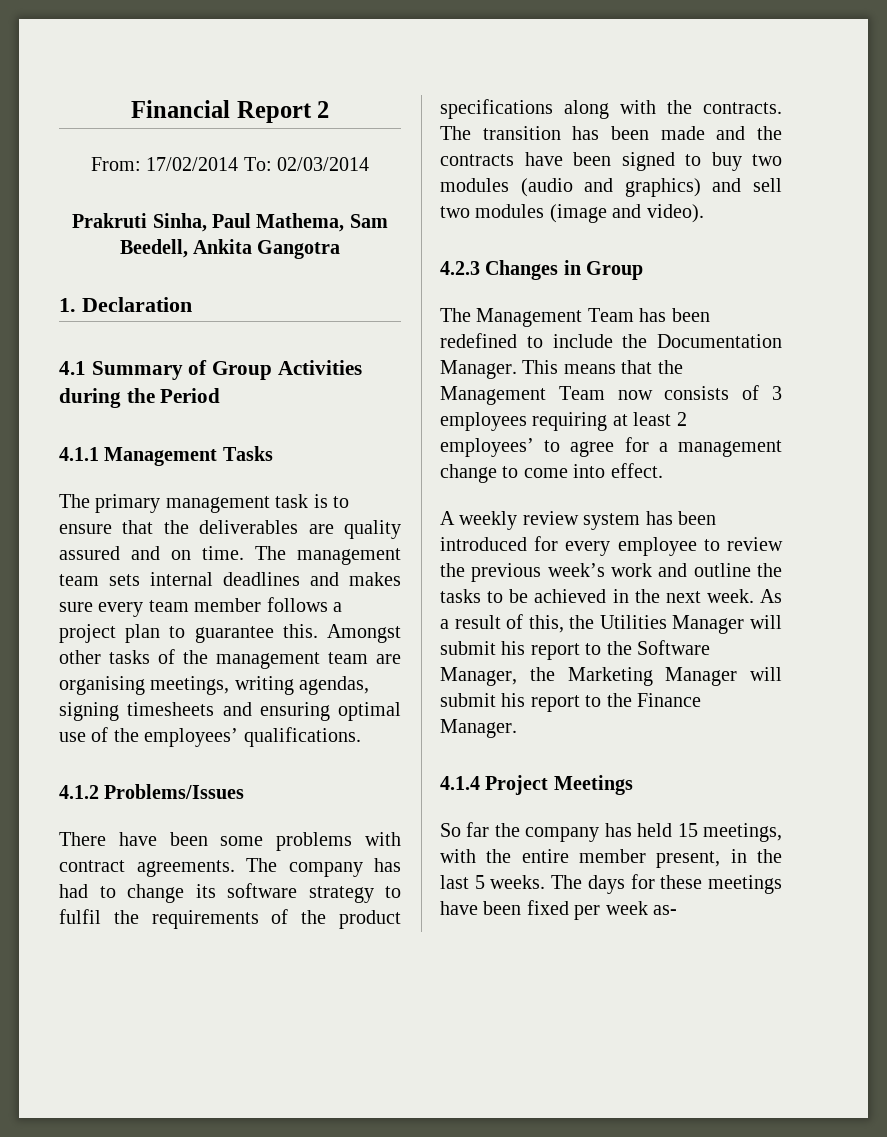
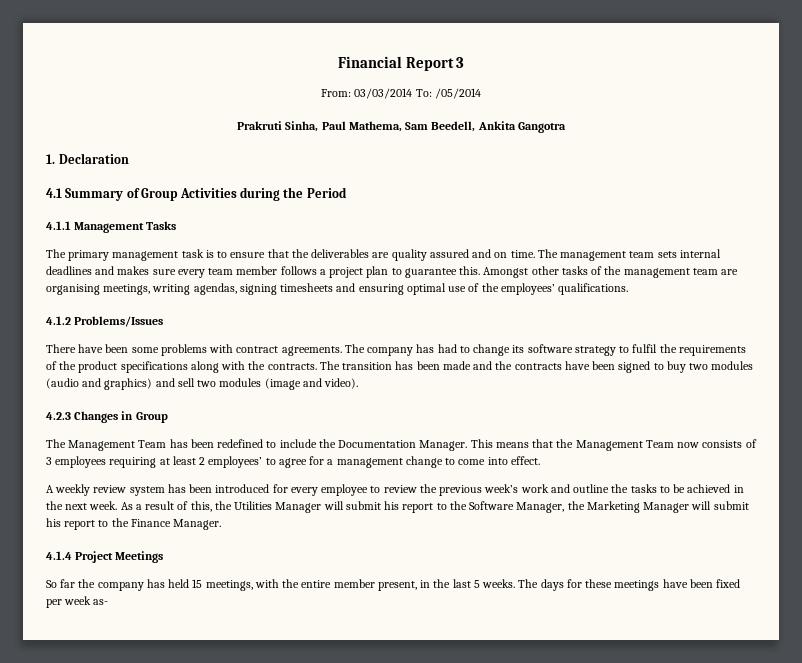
[317,101,330,118] 2 -> [456,57,465,68] 3
[146,157,370,171] 17/02/2014 To: 02/03/2014 -> [354,88,481,99] 03/03/2014 To: /05/2014

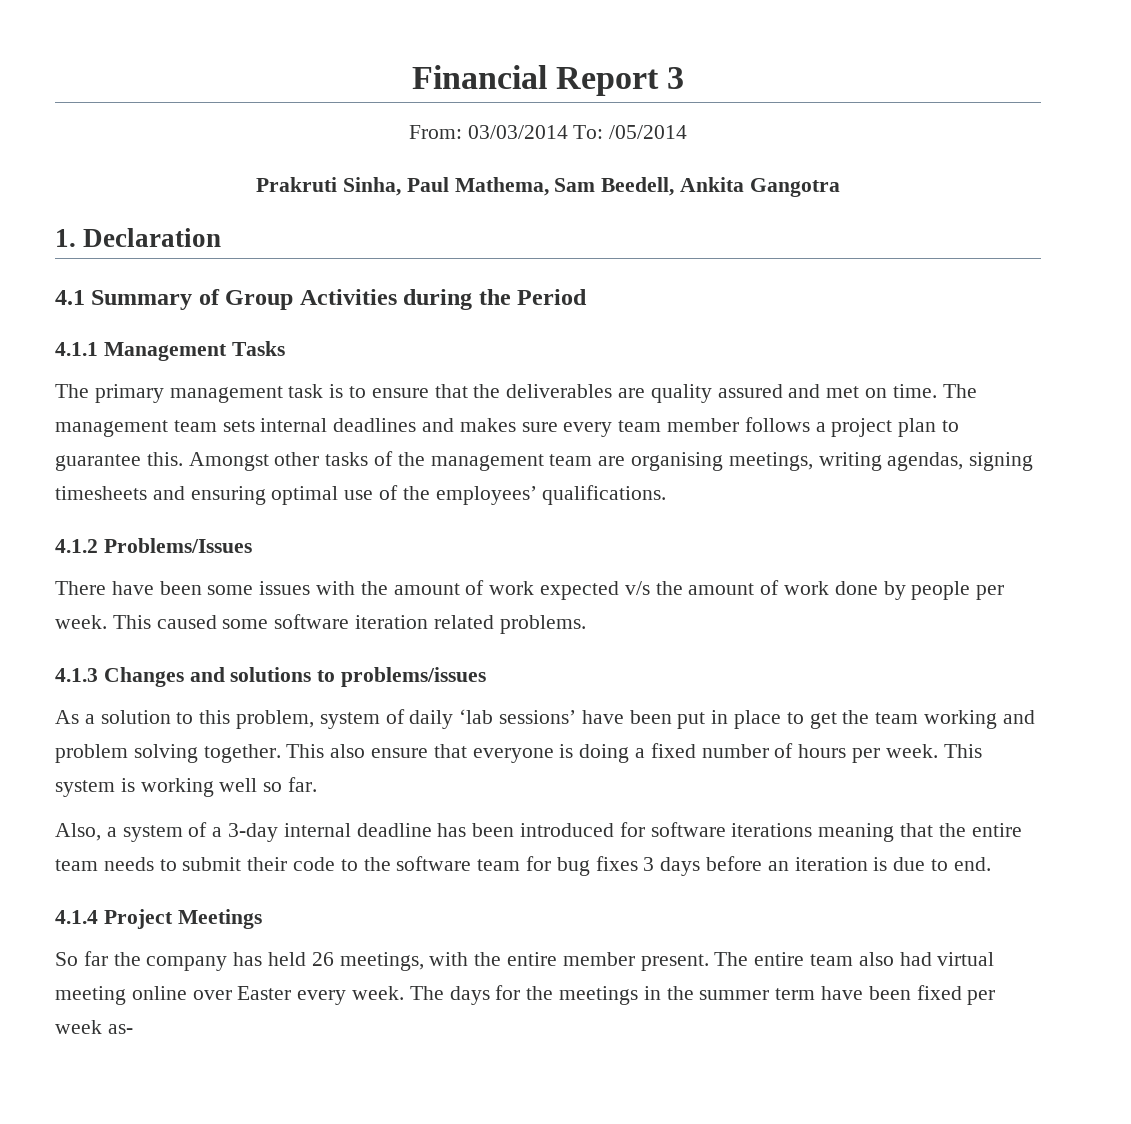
(492, 253) none -> [826,386,860,398] met
[160,344,746,356] [46,361,754,373] [46,378,359,390] [46,411,168,423] [46,439,757,451] [46,456,540,468] [46,484,744,496] [46,501,749,513] [46,518,222,530] problems with contract agreements. The company has had to change its software strategy to fulfil the requirements of the product specifications along with the contracts. The transition has been made and the contracts have been signed to buy two modules (audio and graphics) and sell two modules (image and video). // 4.2.3 Changes in Group // The Management Team has been redefined to include the Documentation Manager. This means that the Management Team now consists of 3 employees requiring at least 2 employees’ to agree for a management change to come into effect. // A weekly review system has been introduced for every employee to review the previous week’s work and outline the tasks to be achieved in the next week. As a result of this, the Utilities Manager will submit his report to the Software Manager, the Marketing Manager will submit his report to the Finance Manager. -> [259,580,1005,600] [55,614,586,634] [55,667,487,687] [55,709,1035,729] [55,743,982,763] [55,777,318,797] [55,822,1022,842] [55,856,991,876] issues with the amount of work expected v/s the amount of work done by people per week. This caused some software iteration related problems. // 4.1.3 Changes and solutions to problems/issues // As a solution to this problem, system of daily ‘lab sessions’ have been put in place to get the team working and problem solving together. This also ensure that everyone is doing a fixed number of hours per week. This system is working well so far. // Also, a system of a 3-day internal deadline has been introduced for software iterations meaning that the entire team needs to submit their code to the software team for bug fixes 3 days before an iteration is due to end.
[192,579,203,588] 15 -> [311,952,334,966] 26
[377,579,660,591] present, in the last 5 weeks. The days for these meetings -> [640,952,995,971] [55,985,816,1005] present. The entire team also had virtual meeting online over Easter every week. The days for the meetings in the summer term

